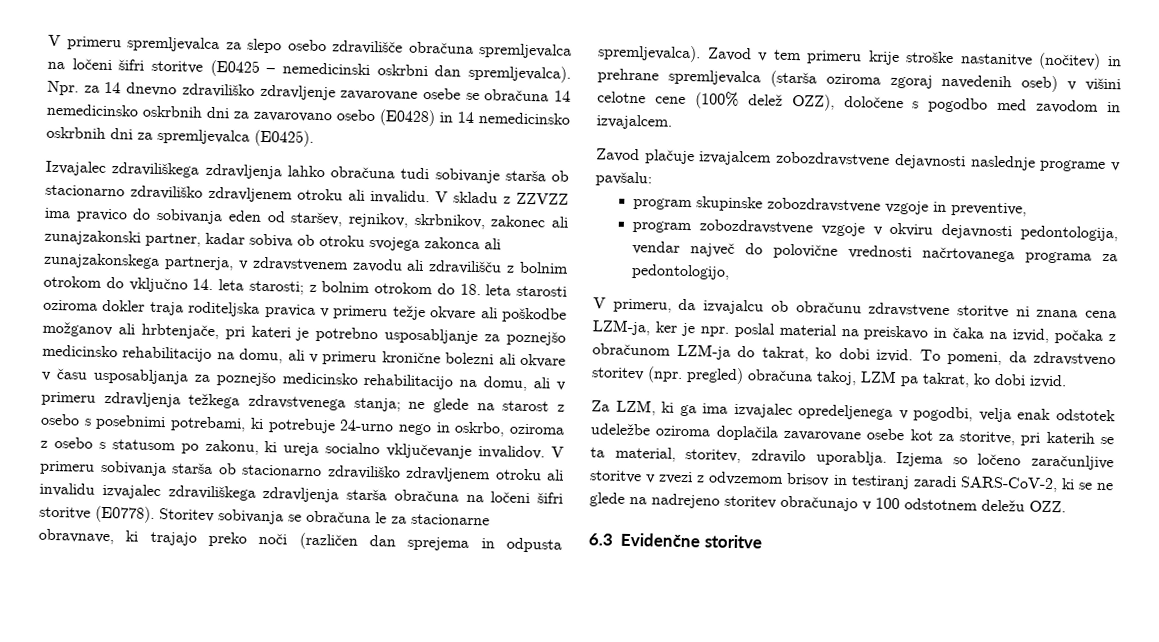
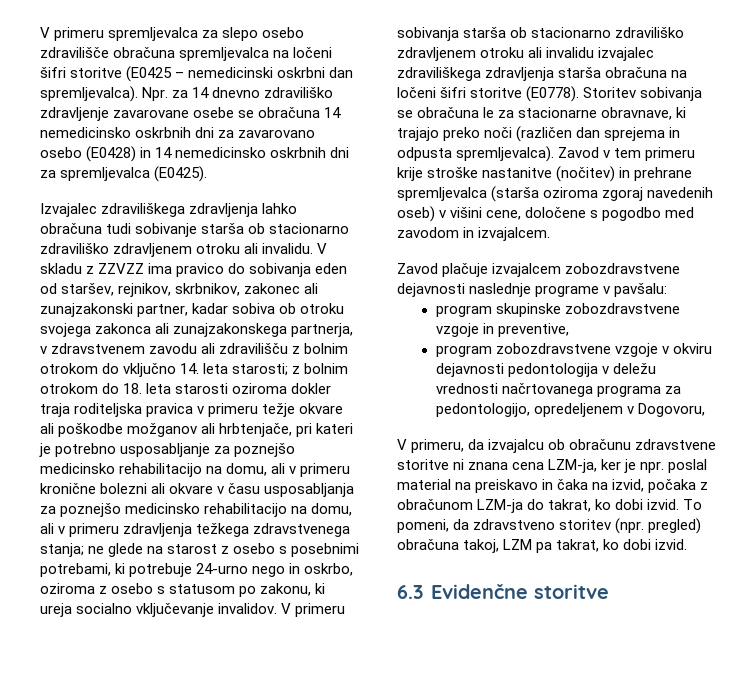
[597,91,835,111] celotne cene (100% delež OZZ), -> [486,210,522,220] cene,
[1020,225,1118,242] [632,240,839,259] pedontologija, vendar največ do polovične -> [507,363,656,377] pedontologija v deležu
(731, 271) none -> [533,403,705,417] opredeljenem v Dogovoru,
[591,399,1116,423] [590,423,1114,446] [590,446,1114,471] [589,470,1114,493] [589,492,1066,513] // Za LZM, ki ga ima izvajalec opredeljenega v pogodbi, velja enak odstotek udeležbe oziroma doplačila zavarovane osebe kot za storitve, pri katerih se ta material, storitev, zdravilo uporablja. Izjema so ločeno zaračunljive storitve v zvezi z odvzemom brisov in testiranj zaradi SARS-CoV-2, ki se ne glede na nadrejeno storitev obračunajo v 100 odstotnem deležu OZZ. -> (688, 544) none

